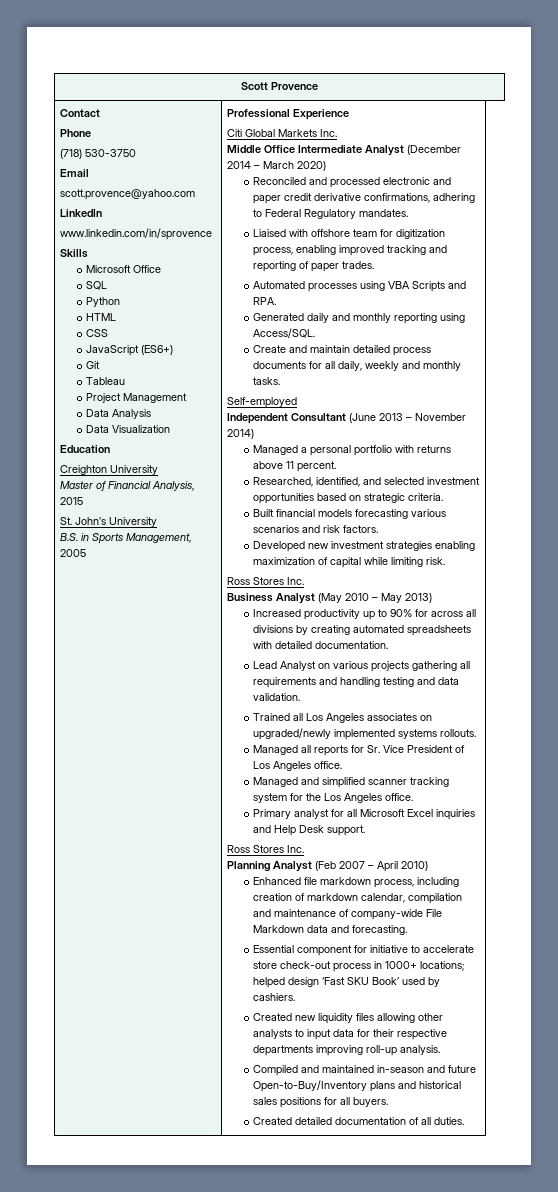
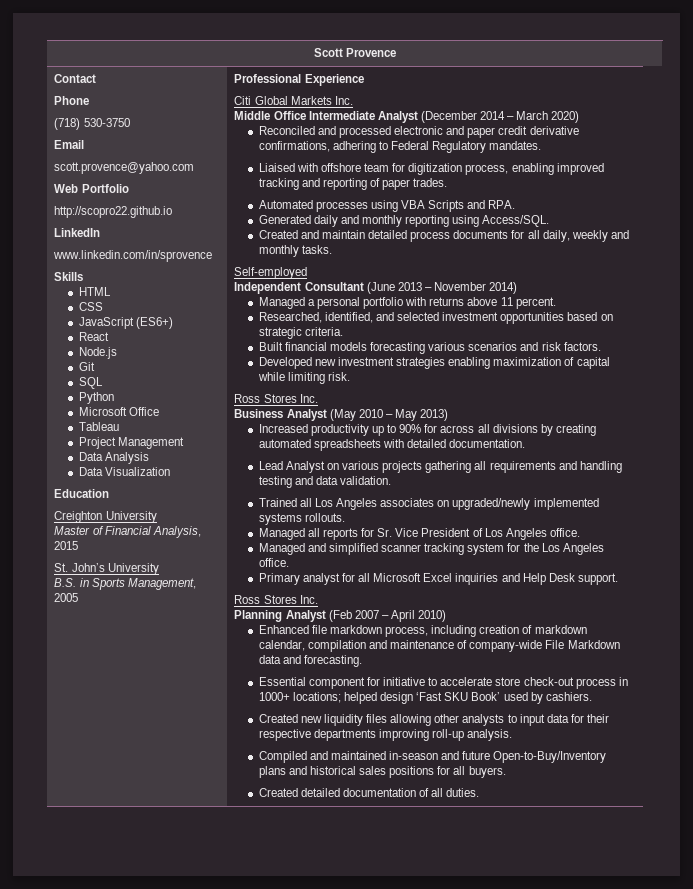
(196, 194) none -> [54,184,129,193] [54,206,173,218] // Web Portfolio // http://scopro22.github.io
[86,265,162,273] [86,281,108,290] [86,297,121,307] // Microsoft Office // SQL // Python -> (84, 276) none
(174, 350) none -> [78,332,109,341] [78,347,117,359] // React // Node.js
(101, 365) none -> [78,377,103,389] [78,392,114,404] [78,407,159,416] // SQL // Python // Microsoft Office
[253,345,287,353] Create -> [258,230,298,239] Created

